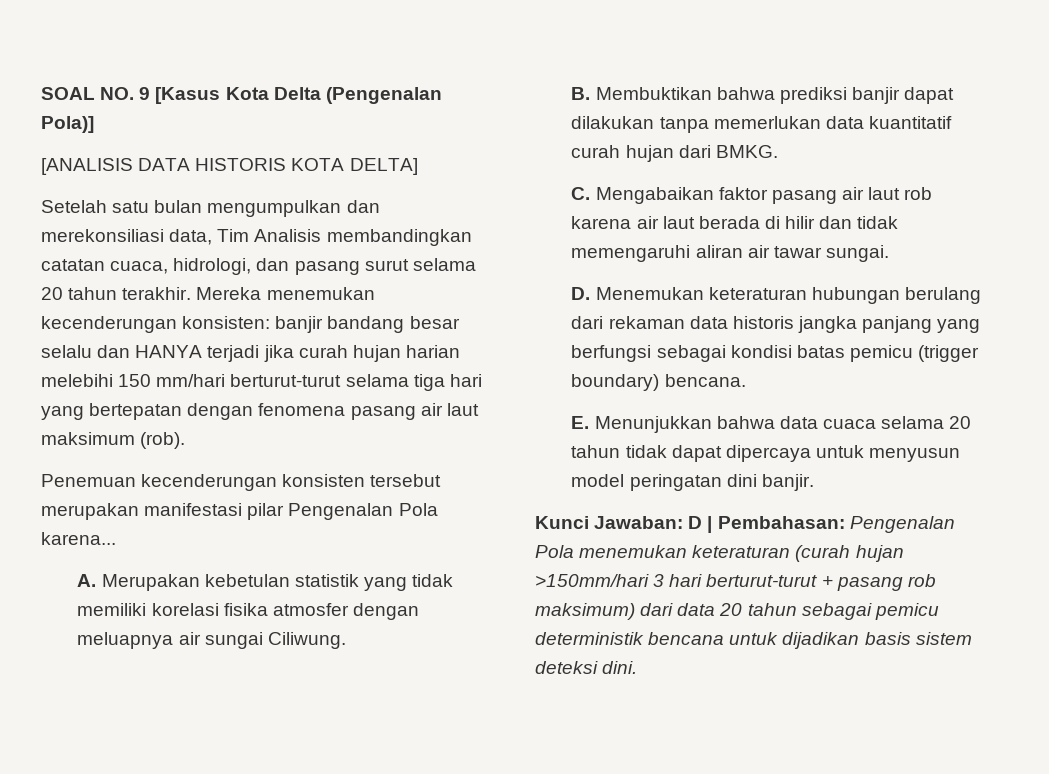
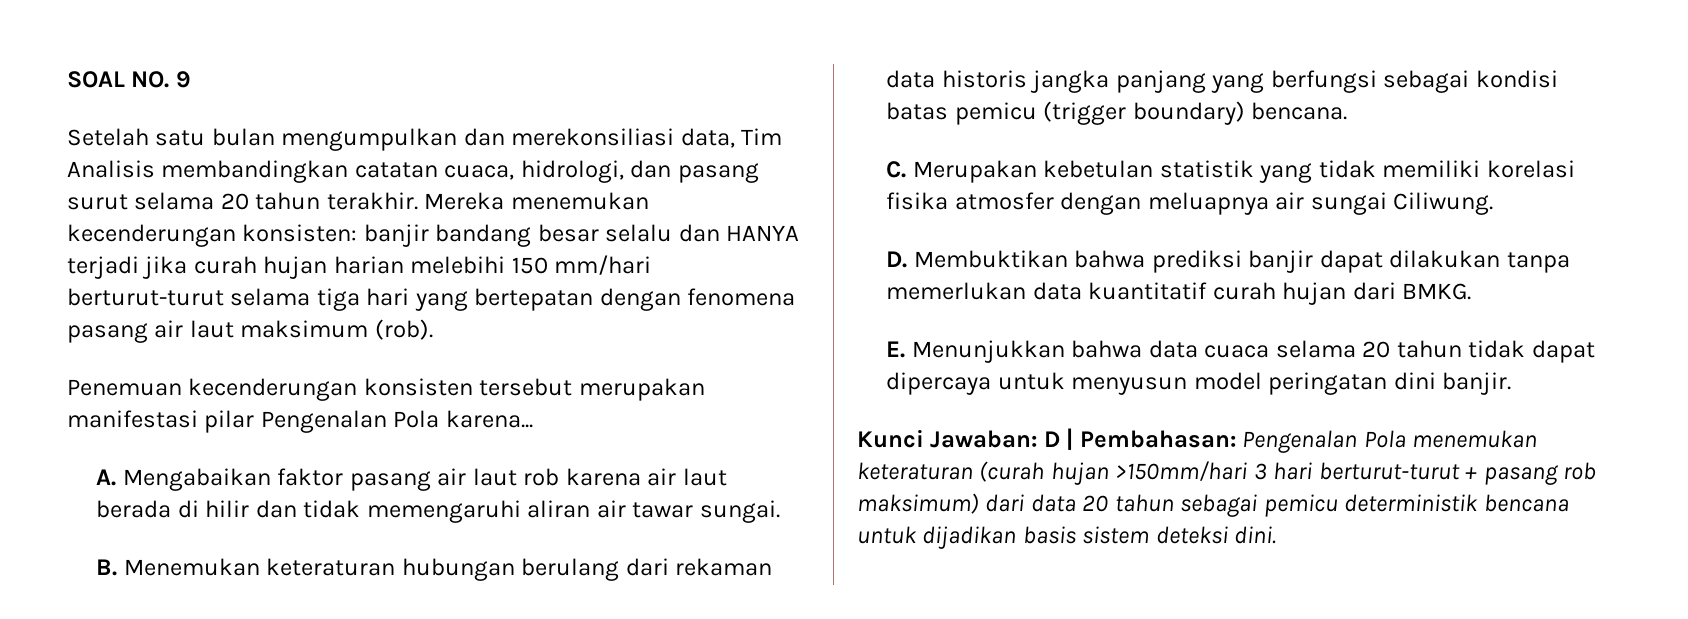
[155,87,442,104] [41,116,94,133] [41,158,418,175] [Kasus Kota Delta (Pengenalan Pola)] // [ANALISIS DATA HISTORIS KOTA DELTA] -> (191, 79) none
[101,574,454,591] [77,603,419,620] [77,632,346,649] [571,87,955,104] [571,116,952,133] [571,145,778,162] [571,187,591,200] Merupakan kebetulan statistik yang tidak memiliki korelasi fisika atmosfer dengan meluapnya air sungai Ciliwung. // B. Membuktikan bahwa prediksi banjir dapat dilakukan tanpa memerlukan data kuantitatif curah hujan dari BMKG. // C. -> (117, 477) none
[571,287,591,300] D. -> [96,559,118,576] B.
(746, 380) none -> [886,160,1575,183] [886,192,1494,215] [886,250,1570,273] [886,282,1472,305] // C. Merupakan kebetulan statistik yang tidak memiliki korelasi fisika atmosfer dengan meluapnya air sungai Ciliwung. // D. Membuktikan bahwa prediksi banjir dapat dilakukan tanpa memerlukan data kuantitatif curah hujan dari BMKG.

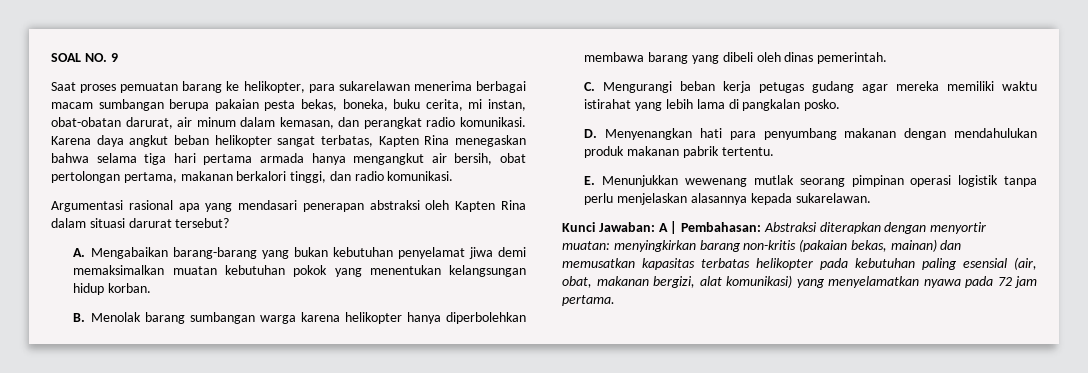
[67,128,783,151] [67,160,759,183] [67,192,649,210] [67,224,800,247] [67,255,652,279] [67,288,796,311] [67,319,433,343] [67,378,705,401] [67,410,533,433] [96,468,727,491] [96,500,780,523] [96,558,773,581] [886,70,1558,93] [886,101,1348,125] [886,160,1575,183] [886,192,1494,215] [886,250,1570,273] [886,282,1472,305] [886,340,1595,363] [886,372,1512,395] Setelah satu bulan mengumpulkan dan merekonsiliasi data, Tim Analisis membandingkan catatan cuaca, hidrologi, dan pasang surut selama 20 tahun terakhir. Mereka menemukan kecenderungan konsisten: banjir bandang besar selalu dan HANYA terjadi jika curah hujan harian melebihi 150 mm/hari berturut-turut selama tiga hari yang bertepatan dengan fenomena pasang air laut maksimum (rob). // Penemuan kecenderungan konsisten tersebut merupakan manifestasi pilar Pengenalan Pola karena... // A. Mengabaikan faktor pasang air laut rob karena air laut berada di hilir dan tidak memengaruhi aliran air tawar sungai. // B. Menemukan keteraturan hubungan berulang dari rekaman data historis jangka panjang yang berfungsi sebagai kondisi batas pemicu (trigger boundary) bencana. // C. Merupakan kebetulan statistik yang tidak memiliki korelasi fisika atmosfer dengan meluapnya air sungai Ciliwung. // D. Membuktikan bahwa prediksi banjir dapat dilakukan tanpa memerlukan data kuantitatif curah hujan dari BMKG. // E. Menunjukkan bahwa data cuaca selama 20 tahun tidak dapat dipercaya untuk menyusun model peringatan dini banjir. -> [51,81,526,93] [51,99,527,111] [51,117,526,129] [51,135,526,147] [51,153,526,165] [51,171,454,183] [51,200,526,212] [51,218,230,228] [73,247,526,259] [73,265,526,277] [73,283,152,295] [73,312,526,324] [584,52,888,64] [584,81,1037,93] [584,99,841,111] [584,128,1037,140] [584,146,774,158] [584,175,1037,187] [584,193,871,205] Saat proses pemuatan barang ke helikopter, para sukarelawan menerima berbagai macam sumbangan berupa pakaian pesta bekas, boneka, buku cerita, mi instan, obat-obatan darurat, air minum dalam kemasan, dan perangkat radio komunikasi. Karena daya angkut beban helikopter sangat terbatas, Kapten Rina menegaskan bahwa selama tiga hari pertama armada hanya mengangkut air bersih, obat pertolongan pertama, makanan berkalori tinggi, dan radio komunikasi. // Argumentasi rasional apa yang mendasari penerapan abstraksi oleh Kapten Rina dalam situasi darurat tersebut? // A. Mengabaikan barang-barang yang bukan kebutuhan penyelamat jiwa demi memaksimalkan muatan kebutuhan pokok yang menentukan kelangsungan hidup korban. // B. Menolak barang sumbangan warga karena helikopter hanya diperbolehkan membawa barang yang dibeli oleh dinas pemerintah. // C. Mengurangi beban kerja petugas gudang agar mereka memiliki waktu istirahat yang lebih lama di pangkalan posko. // D. Menyenangkan hati para penyumbang makanan dengan mendahulukan produk makanan pabrik tertentu. // E. Menunjukkan wewenang mutlak seorang pimpinan operasi logistik tanpa perlu menjelaskan alasannya kepada sukarelawan.
[1043,431,1060,447] D -> [658,223,668,232] A
[1242,430,1538,453] [857,461,1597,485] [857,493,1569,517] [857,526,1277,549] Pengenalan Pola menemukan keteraturan (curah hujan >150mm/hari 3 hari berturut-turut + pasang rob maksimum) dari data 20 tahun sebagai pemicu deterministik bencana untuk dijadikan basis sistem deteksi dini. -> [763,222,987,234] [562,239,962,252] [562,257,1037,270] [562,275,1037,288] [562,295,615,306] Abstraksi diterapkan dengan menyortir muatan: menyingkirkan barang non-kritis (pakaian bekas, mainan) dan memusatkan kapasitas terbatas helikopter pada kebutuhan paling esensial (air, obat, makanan bergizi, alat komunikasi) yang menyelamatkan nyawa pada 72 jam pertama.

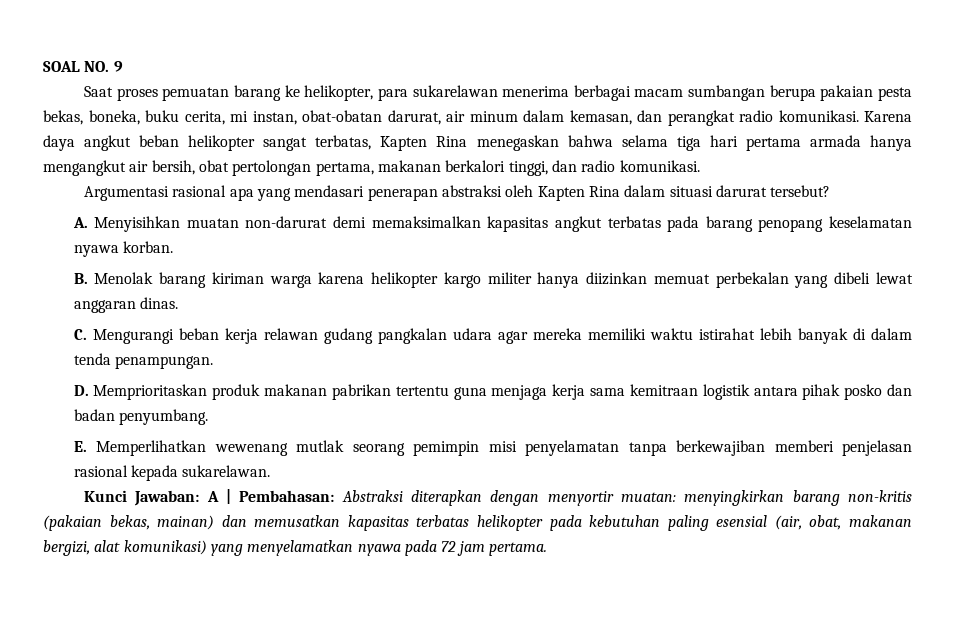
[90,247,526,259] [73,265,526,277] [73,283,105,295] Mengabaikan barang-barang yang bukan kebutuhan penyelamat jiwa demi memaksimalkan muatan kebutuhan pokok yang menentukan kelangsungan hidup -> [94,216,912,232] [73,245,119,257] Menyisihkan muatan non-darurat demi memaksimalkan kapasitas angkut terbatas pada barang penopang keselamatan nyawa
[189,312,255,324] sumbangan -> [211,272,264,284] kiriman
[406,312,526,324] [584,52,888,64] hanya diperbolehkan membawa barang yang dibeli oleh dinas pemerintah. -> [443,272,914,288] [73,297,178,313] kargo militer hanya diizinkan memuat perbekalan yang dibeli lewat anggaran dinas.
[759,81,855,93] petugas gudang -> [263,328,492,344] relawan gudang pangkalan udara
[635,99,841,111] [584,128,1037,140] [584,146,774,158] yang lebih lama di pangkalan posko. // D. Menyenangkan hati para penyumbang makanan dengan mendahulukan produk makanan pabrik tertentu. -> [759,328,912,344] [73,353,213,369] [73,384,912,400] [73,409,208,425] lebih banyak di dalam tenda penampungan. // D. Memprioritaskan produk makanan pabrikan tertentu guna menjaga kerja sama kemitraan logistik antara pihak posko dan badan penyumbang.
[602,175,679,187] Menunjukkan -> [96,440,207,456] Memperlihatkan
[851,175,1037,187] [584,193,748,205] pimpinan operasi logistik tanpa perlu menjelaskan alasannya -> [413,440,912,456] [73,465,128,477] pemimpin misi penyelamatan tanpa berkewajiban memberi penjelasan rasional

